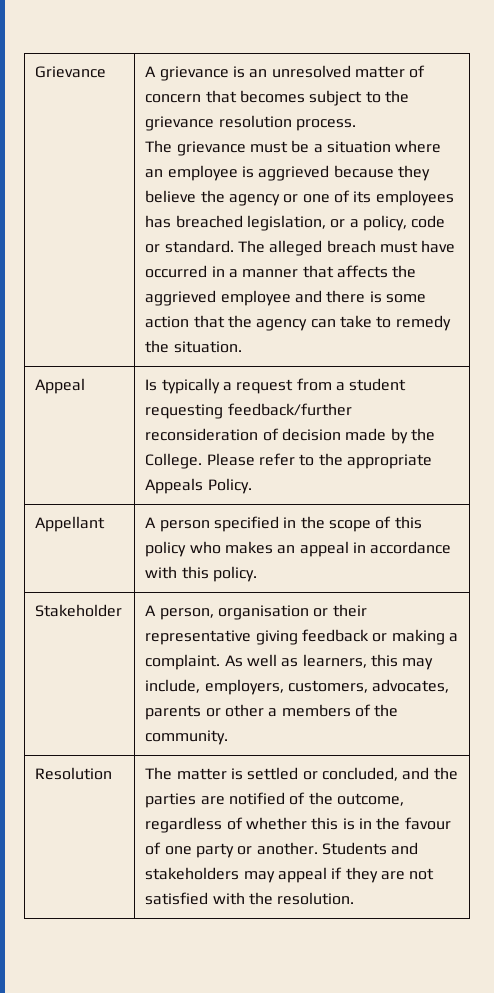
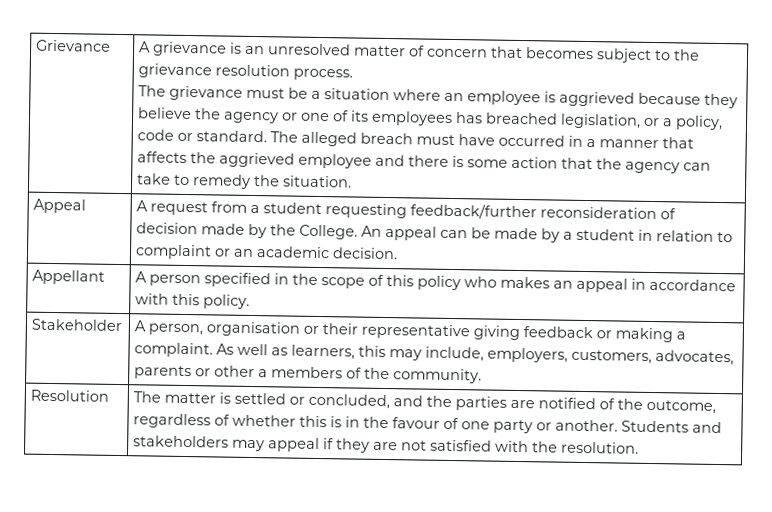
[145,378,233,394] Is typically a -> [136,200,149,212] A
[206,453,433,469] [145,478,252,494] Please refer to the appropriate Appeals Policy. -> [361,225,734,243] [135,244,399,260] An appeal can be made by a student in relation to complaint or an academic decision.

